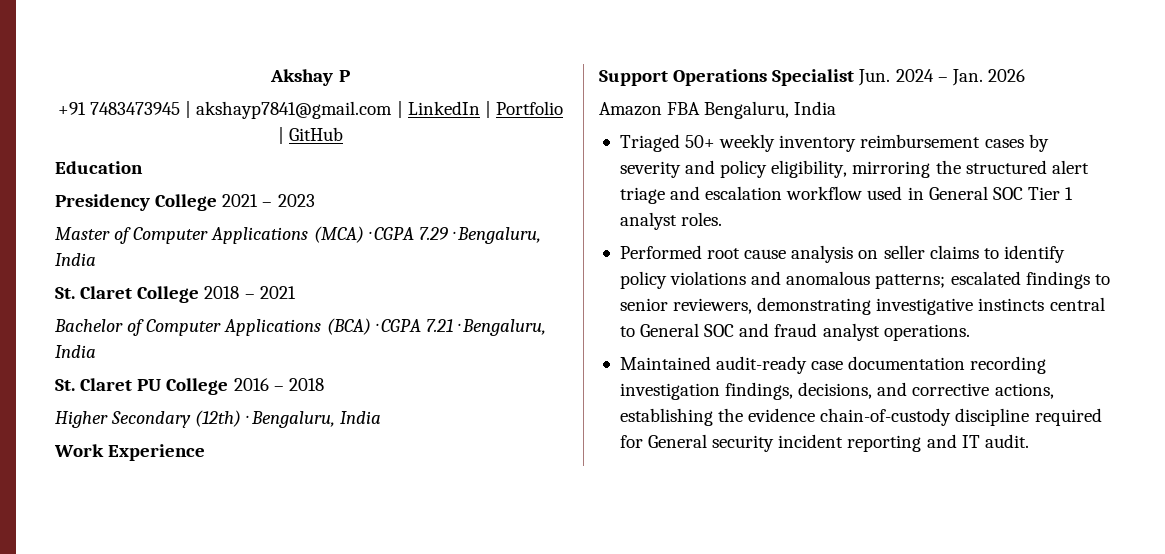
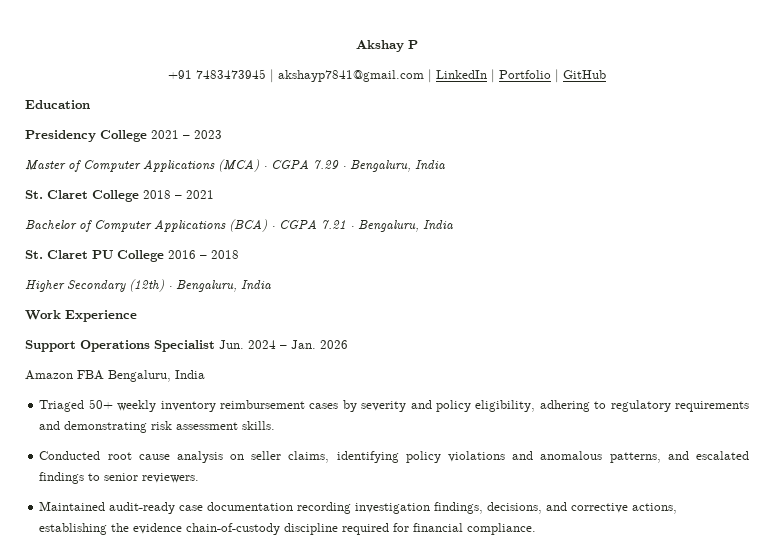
[852,160,1089,178] [619,186,1074,204] [619,212,723,230] [619,245,702,259] mirroring the structured alert triage and escalation workflow used in General SOC Tier 1 analyst roles. // Performed -> [539,400,749,412] [39,421,276,433] [39,451,101,460] adhering to regulatory requirements and demonstrating risk assessment skills. // Conducted
[929,245,1065,263] claims to identify -> [288,451,399,463] claims, identifying
[875,274,946,289] patterns; -> [609,451,689,463] patterns, and
[673,297,1105,315] [619,323,970,341] reviewers, demonstrating investigative instincts central to General SOC and fraud analyst operations. -> [142,473,200,483] reviewers.
[648,434,1029,452] General security incident reporting and IT audit. -> [413,523,537,535] financial compliance.

